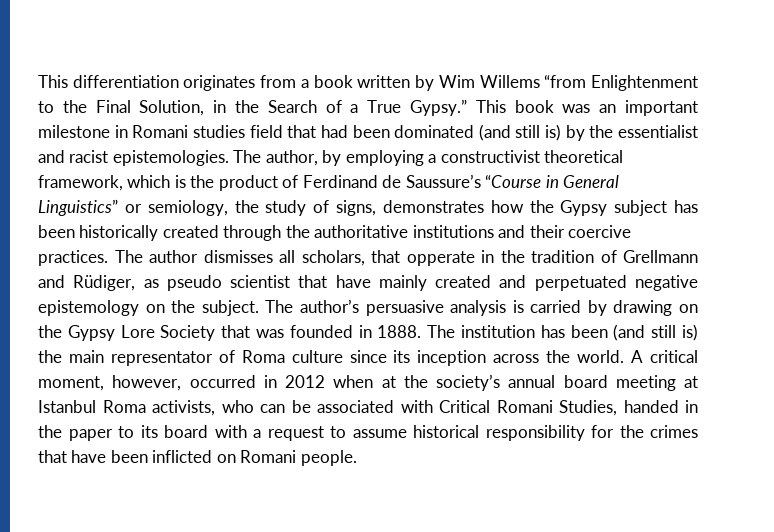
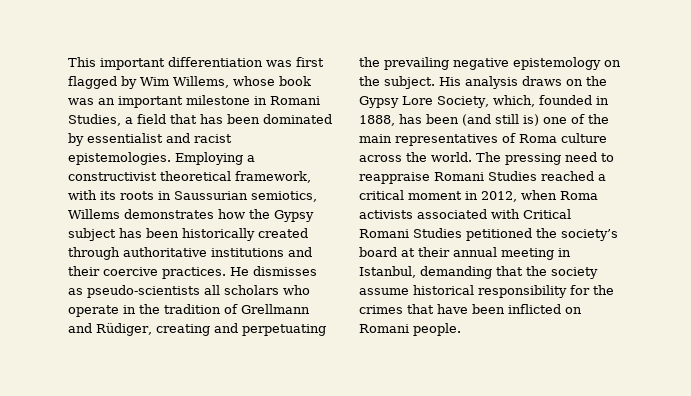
[38,75,699,91] [38,99,506,116] This differentiation originates from a book written by Wim Willems “from Enlightenment to the Final Solution, in the Search of a True Gypsy.” This -> [68,57,324,70] [68,76,275,89] This important differentiation was first flagged by Wim Willems, whose
[192,125,245,138] studies -> [68,114,133,126] Studies, a
[320,125,348,138] had -> [200,114,223,124] has
[478,124,698,141] [38,150,624,166] [38,174,620,191] [38,199,376,216] (and still is) by the essentialist and racist epistemologies. The author, by employing a constructivist theoretical framework, which is the product of Ferdinand de Saussure’s “Course in General Linguistics” or semiology, the study of signs, -> [68,133,232,146] [68,152,255,165] [68,171,311,183] [68,190,317,202] [68,209,120,219] by essentialist and racist epistemologies. Employing a constructivist theoretical framework, with its roots in Saussurian semiotics, Willems
[285,225,310,238] the -> (120, 253) none
[114,250,475,266] The author dismisses all scholars, that opperate -> [230,266,317,276] [68,285,310,298] [68,305,119,317] He dismisses as pseudo-scientists all scholars who operate
[143,275,627,291] as pseudo scientist that have mainly created and perpetuated -> [155,323,326,336] [359,57,449,70] creating and perpetuating the prevailing
[265,299,699,316] [38,325,536,341] The author’s persuasive analysis is carried by drawing on the Gypsy Lore Society that was founded in 1888. The institution -> [439,76,607,89] [359,95,609,108] [359,115,395,126] His analysis draws on the Gypsy Lore Society, which, founded in 1888,
(698, 332) none -> [543,114,585,124] one of
[110,351,213,366] representator -> [395,134,498,146] representatives
[349,350,698,366] [38,374,698,391] [38,400,698,416] [38,425,346,441] since its inception across the world. A critical moment, however, occurred in 2012 when at the society’s annual board meeting at Istanbul Roma activists, who can be associated with Critical Romani Studies, handed in the paper to its board with a request to -> [359,152,614,165] [359,171,606,184] [359,190,598,202] [359,209,571,219] [359,228,618,241] [359,247,571,260] [359,266,598,279] across the world. The pressing need to reappraise Romani Studies reached a critical moment in 2012, when Roma activists associated with Critical Romani Studies petitioned the society’s board at their annual meeting in Istanbul, demanding that the society

